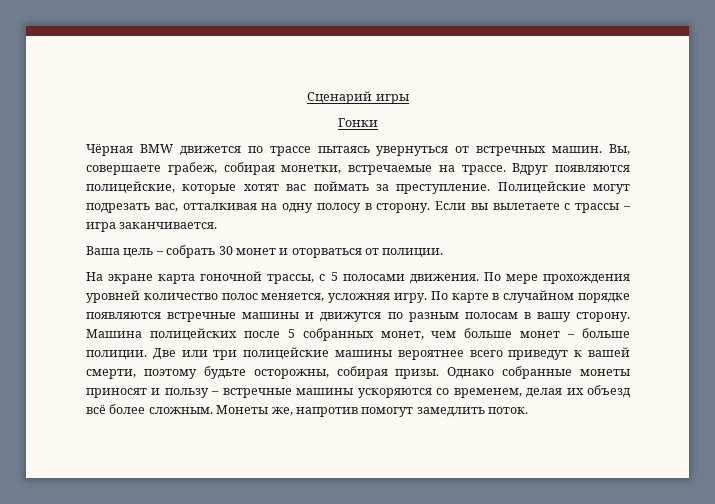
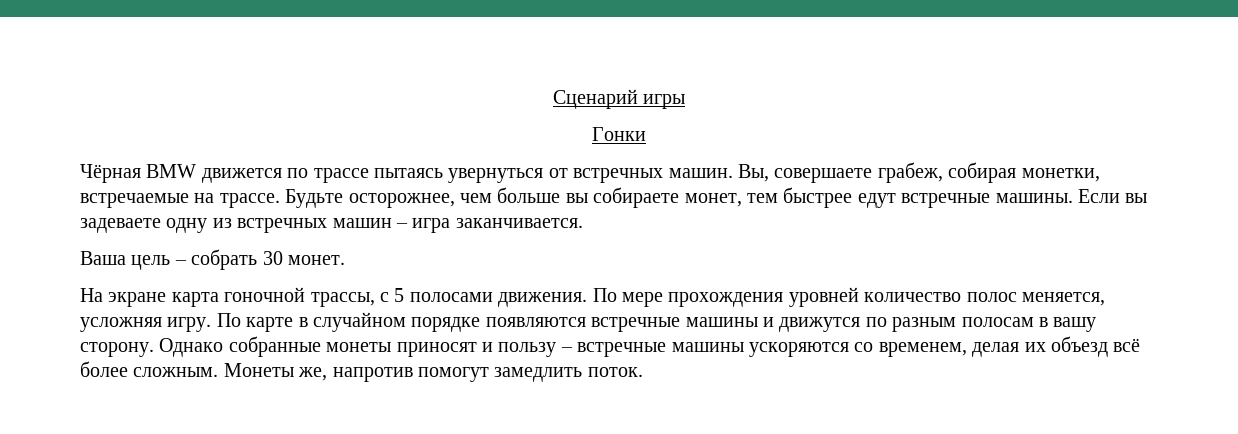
[512,163,630,175] [86,181,630,194] [86,201,620,213] Вдруг появляются полицейские, которые хотят вас поймать за преступление. Полицейские могут подрезать вас, отталкивая на одну полосу в сторону. Если вы вылетаете с трассы -> [285,187,1148,208] [80,218,392,233] Будьте осторожнее, чем больше вы собираете монет, тем быстрее едут встречные машины. Если вы задеваете одну из встречных машин
[235,248,444,258] монет и оторваться от полиции. -> [288,255,345,265] монет.
[86,328,630,341] [86,347,630,360] [86,366,440,379] Машина полицейских после 5 собранных монет, чем больше монет – больше полиции. Две или три полицейские машины вероятнее всего приведут к вашей смерти, поэтому будьте осторожны, собирая призы. -> (154, 349) none

